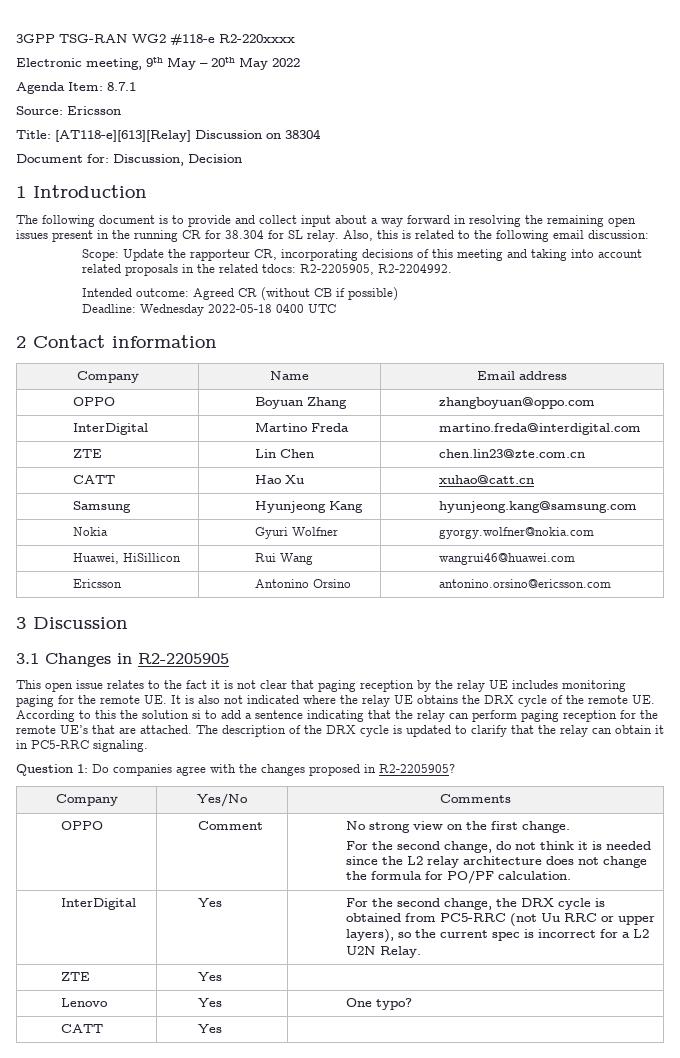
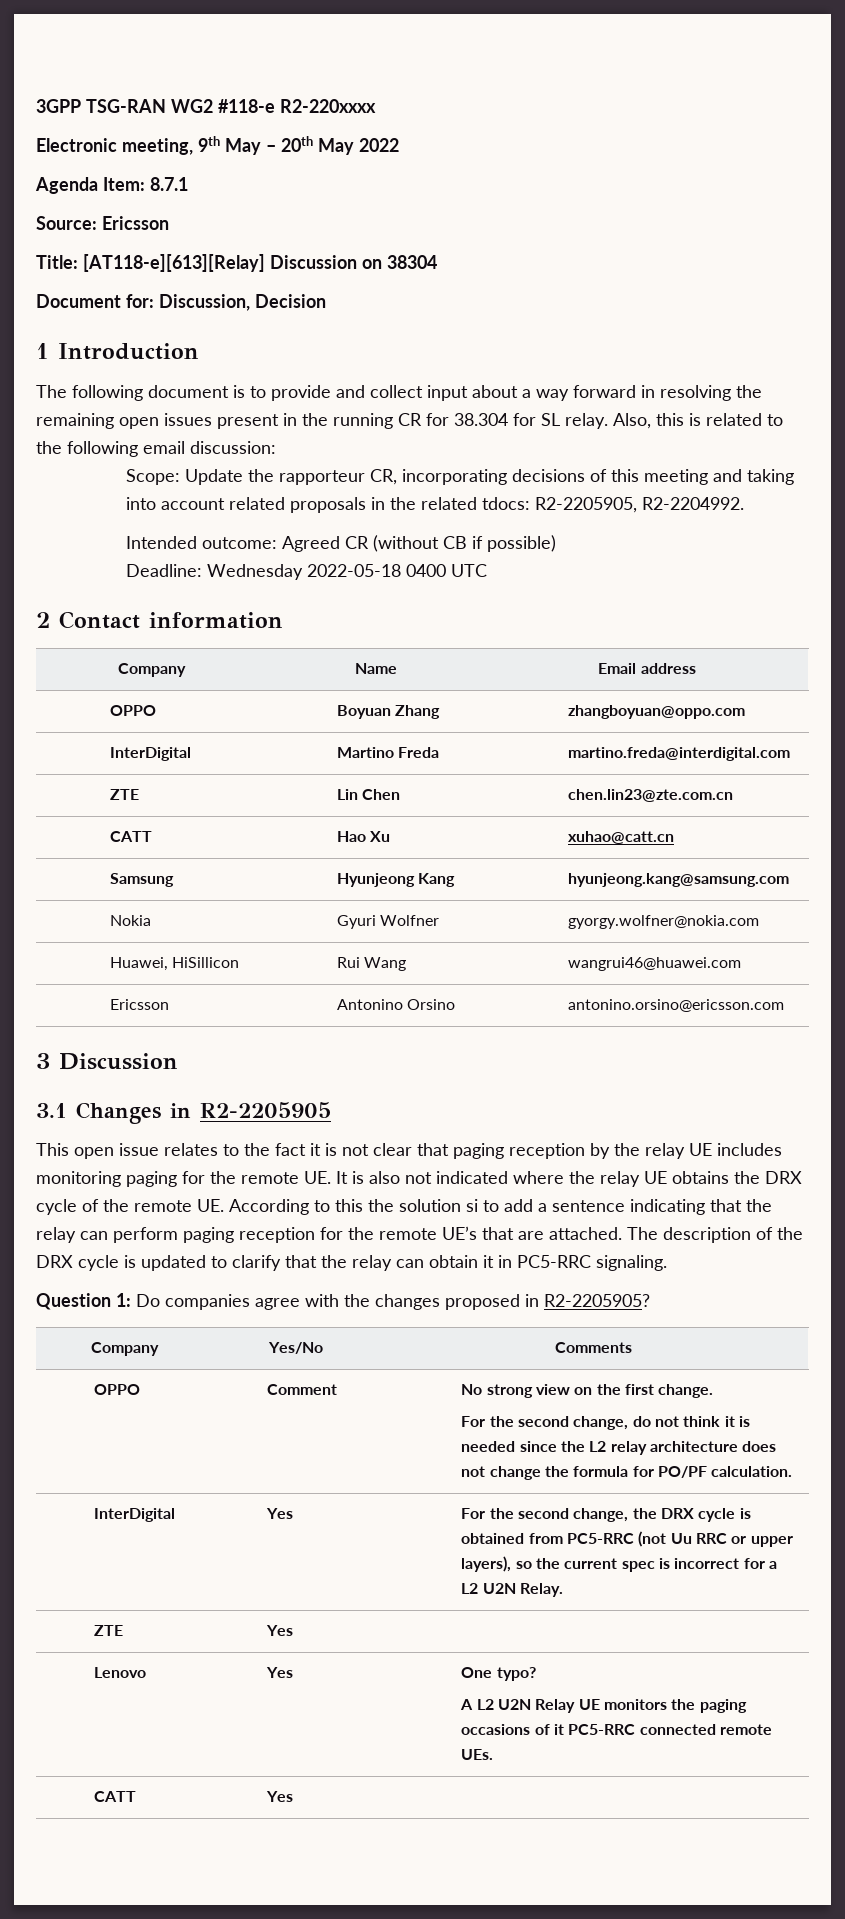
(412, 1004) none -> [460,1699,747,1713] [461,1724,773,1735] [461,1749,494,1760] // A L2 U2N Relay UE monitors the paging occasions of it PC5-RRC connected remote UEs.

